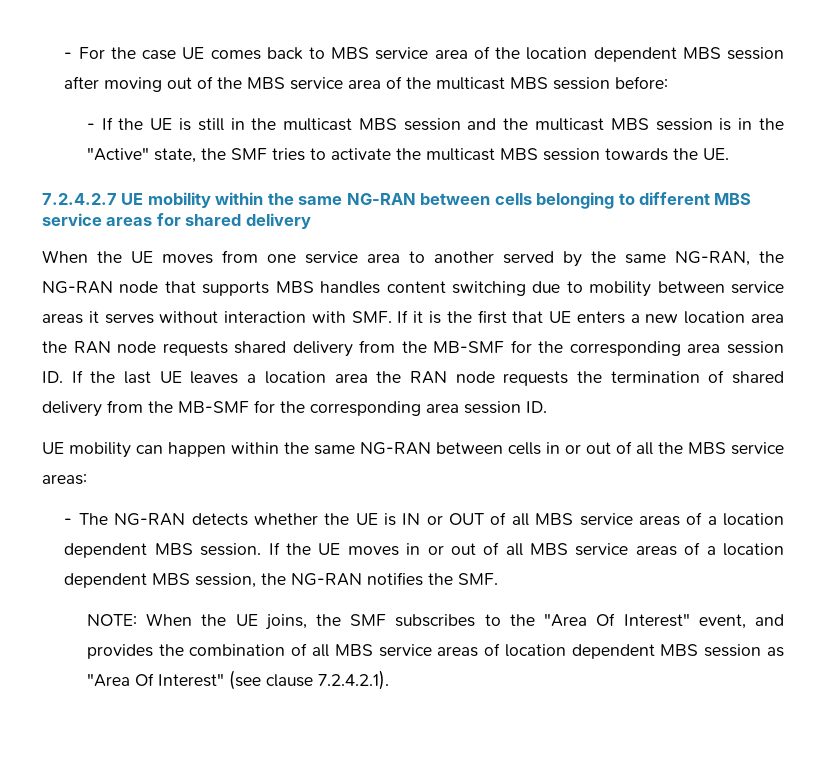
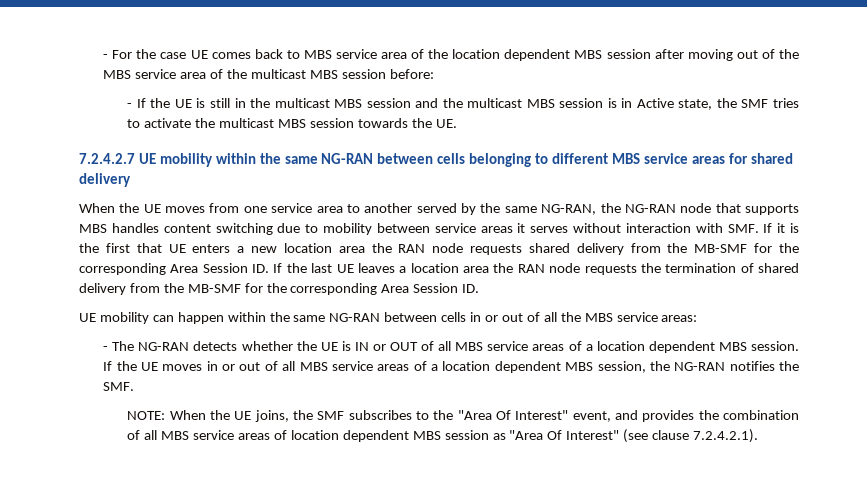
[759,118,785,130] [86,147,149,161] the "Active" -> [636,98,674,108] Active
[687,341,785,354] area session -> [170,263,248,273] Area Session
[426,401,521,414] area session -> [381,283,459,293] Area Session

